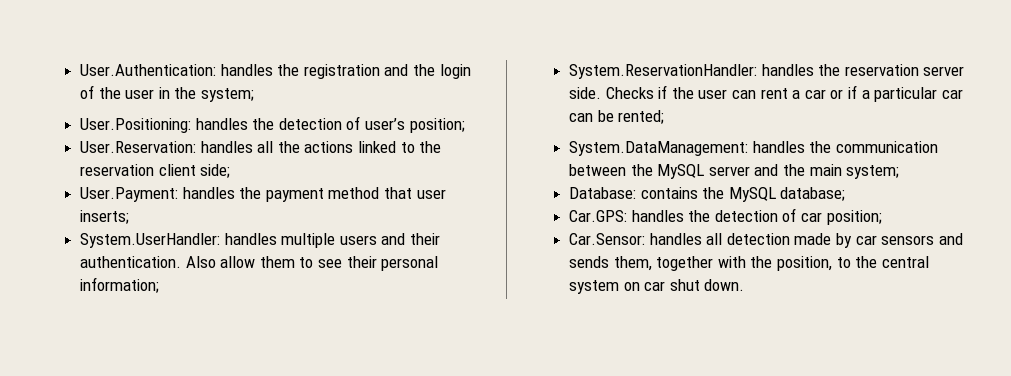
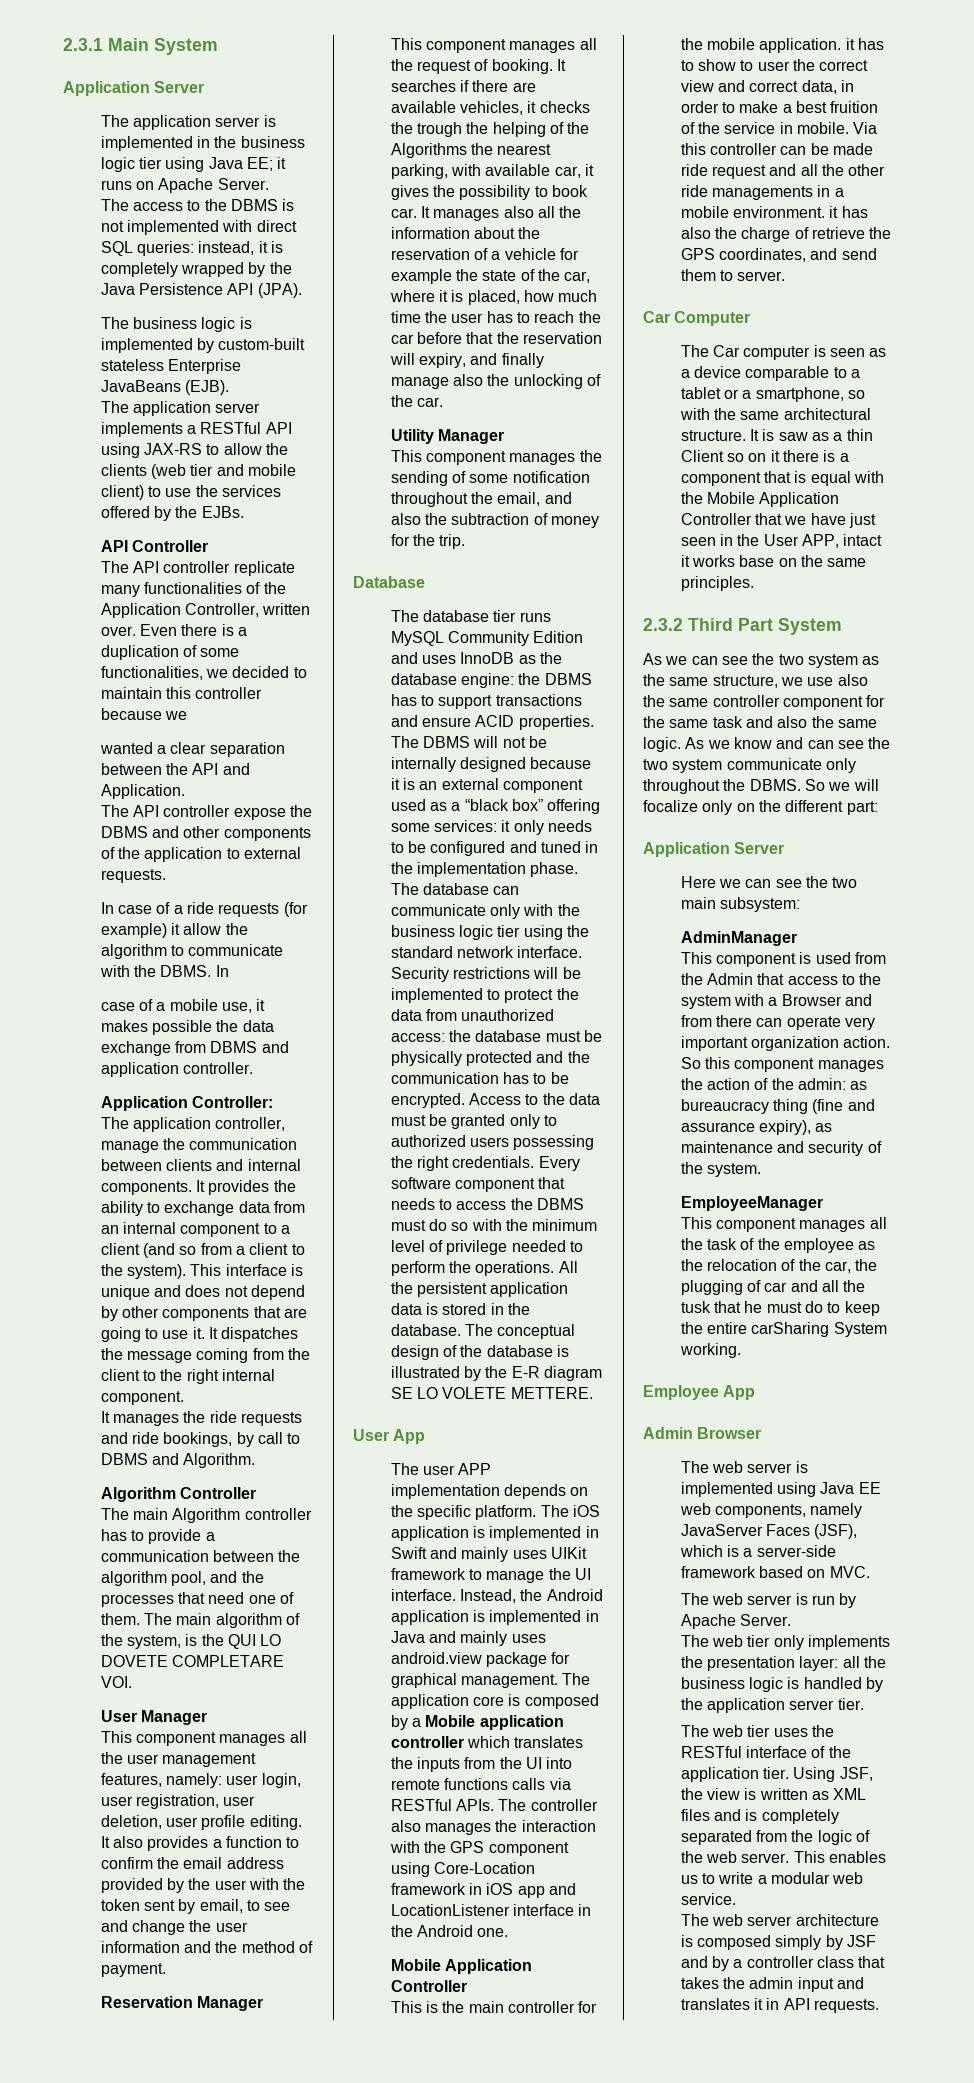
[80,64,471,79] [80,85,255,102] [80,116,465,133] [80,141,442,153] [80,164,231,178] [80,187,446,202] [80,210,130,224] [80,233,441,248] [80,256,439,271] [80,277,160,293] [569,64,965,79] [569,85,963,102] [569,110,665,124] [569,141,938,156] [569,164,900,179] [569,187,846,202] [569,208,882,225] [569,233,963,248] [569,256,929,271] [569,279,745,294] User.Authentication: handles the registration and the login of the user in the system; // User.Positioning: handles the detection of user’s position; // User.Reservation: handles all the actions linked to the reservation client side; // User.Payment: handles the payment method that user inserts; // System.UserHandler: handles multiple users and their authentication. Also allow them to see their personal information; // System.ReservationHandler: handles the reservation server side. Checks if the user can rent a car or if a particular car can be rented; // System.DataManagement: handles the communication between the MySQL server and the main system; // Database: contains the MySQL database; // Car.GPS: handles the detection of car position; // Car.Sensor: handles all detection made by car sensors and sends them, together with the position, to the central system on car shut down. -> [63,38,218,55] [63,81,205,96] [100,115,276,130] [100,136,305,151] [100,157,287,172] [100,178,269,193] [100,199,295,211] [100,220,297,235] [100,241,283,256] [100,262,292,277] [100,283,302,298] [100,317,252,332] [100,338,306,353] [100,359,241,374] [100,380,229,395] [100,401,261,416] [100,422,292,437] [100,443,288,458] [100,464,296,479] [100,485,281,500] [100,506,244,521] [100,540,208,552] [100,561,295,576] [100,582,286,597] [100,603,311,618] [100,624,247,636] [100,645,240,660] [100,666,307,680] [100,687,263,699] [100,708,187,720] [99,742,285,757] [100,763,250,775] [100,784,185,799] [100,805,312,820] [100,826,311,841] [100,847,301,862] [100,869,166,883] [100,902,308,917] [100,923,248,938] [100,944,284,959] [99,965,229,977] [100,999,266,1013] [100,1020,274,1035] [100,1041,289,1056] [100,1062,253,1077] [100,1096,273,1111] [100,1117,286,1132] [100,1138,298,1153] [100,1159,301,1171] [100,1180,296,1195] [100,1201,305,1216] [100,1222,290,1237] [100,1243,305,1258] [100,1264,303,1279] [100,1285,305,1300] [100,1306,307,1321] [100,1327,299,1342] [100,1348,310,1363] [100,1369,275,1384] [100,1391,184,1405] [100,1411,302,1426] [100,1432,301,1447] [100,1453,256,1468] [100,1487,256,1502] [100,1508,312,1523] [100,1529,215,1544] [100,1550,301,1562] [100,1571,264,1586] [100,1592,294,1607] [100,1613,300,1628] [100,1634,282,1649] [100,1655,284,1667] [100,1676,132,1688] [100,1710,207,1725] [100,1731,307,1746] [100,1752,257,1767] [100,1773,301,1788] [100,1794,256,1809] [100,1815,302,1830] [100,1836,300,1851] [100,1857,284,1869] [100,1878,306,1893] [100,1899,291,1914] [100,1920,248,1935] [100,1941,313,1953] [100,1963,166,1977] [100,1996,263,2011] [390,38,597,53] [390,59,566,74] [390,80,536,92] [390,101,590,115] [390,122,590,137] [390,143,552,158] [390,164,594,179] [390,185,588,200] [390,206,582,221] [390,227,541,239] [390,248,579,260] [390,269,591,284] [389,290,598,305] [390,311,601,323] [390,332,602,344] [389,353,544,368] [390,374,601,389] [390,395,443,407] [390,429,504,444] [390,450,602,465] [390,471,590,486] [390,492,572,507] [390,513,599,528] [390,534,466,549] [353,576,425,588] [390,610,551,622] [390,631,584,646] [390,652,562,664] [390,673,592,688] [390,694,582,709] [390,715,594,730] [390,736,547,748] [390,757,592,772] [390,778,583,793] [390,799,601,814] [390,820,592,835] [390,841,599,856] [390,862,579,877] [390,883,520,895] [390,904,580,919] [390,925,589,940] [390,946,583,958] [390,967,581,982] [390,988,579,1003] [390,1009,555,1021] [390,1030,602,1042] [390,1051,590,1066] [390,1072,569,1084] [390,1093,600,1108] [390,1114,557,1129] [390,1135,595,1150] [390,1156,580,1171] [390,1177,566,1192] [390,1198,584,1210] [390,1219,598,1231] [390,1240,583,1255] [390,1261,578,1276] [390,1282,569,1297] [390,1303,530,1315] [390,1324,576,1339] [390,1345,569,1360] [390,1366,602,1381] [390,1387,593,1399] [353,1429,426,1444] [390,1463,492,1475] [390,1484,589,1499] [390,1505,600,1520] [390,1526,599,1541] [390,1547,587,1562] [390,1568,591,1583] [390,1589,603,1603] [390,1610,599,1625] [390,1631,546,1646] [390,1652,571,1667] [390,1673,591,1688] [390,1694,599,1709] [390,1715,564,1730] [390,1736,584,1748] [390,1757,573,1772] [390,1778,571,1790] [390,1799,598,1811] [390,1820,596,1835] [389,1841,569,1856] [390,1862,535,1877] [390,1883,576,1898] [390,1904,592,1916] [390,1925,509,1937] [390,1959,532,1974] [390,1980,467,1992] [390,2001,598,2013] [680,38,884,53] [680,59,869,71] [680,80,854,94] [680,101,879,113] [680,122,878,134] [680,143,873,155] [680,164,886,179] [680,185,844,200] [680,206,868,218] [680,227,892,242] [680,248,877,262] [680,269,786,281] [643,311,751,326] [680,345,887,360] [680,366,860,381] [680,387,865,402] [679,408,871,420] [680,429,873,441] [680,450,849,462] [680,471,884,486] [680,492,840,507] [680,513,876,528] [680,534,883,548] [680,555,867,567] [680,576,754,591] [643,618,842,635] [643,653,880,668] [643,674,868,688] [643,695,886,710] [643,716,877,728] [643,737,891,752] [643,758,856,773] [643,779,879,794] [643,800,878,815] [643,842,785,857] [680,876,858,888] [680,897,800,912] [680,931,797,946] [680,952,886,967] [680,973,882,985] [680,994,872,1009] [680,1015,875,1030] [680,1036,891,1051] [680,1057,884,1072] [680,1078,868,1090] [680,1099,875,1114] [680,1120,833,1135] [680,1141,882,1156] [680,1162,761,1177] [680,1196,823,1211] [680,1217,887,1232] [680,1238,876,1253] [680,1259,878,1273] [680,1280,866,1295] [680,1301,880,1316] [680,1322,887,1337] [679,1343,741,1358] [643,1385,756,1400] [643,1427,762,1439] [680,1461,808,1473] [680,1482,881,1497] [679,1503,863,1518] [680,1524,858,1539] [679,1545,836,1557] [680,1566,870,1578] [680,1593,857,1608] [680,1614,791,1629] [680,1635,890,1650] [680,1656,886,1671] [680,1677,883,1692] [680,1698,864,1713] [680,1725,834,1737] [680,1746,851,1758] [680,1767,873,1782] [680,1788,867,1800] [680,1809,839,1824] [680,1830,870,1845] [680,1851,886,1863] [680,1872,864,1884] [680,1893,736,1905] [680,1914,879,1926] [680,1935,876,1950] [680,1956,886,1971] [680,1977,864,1992] [680,1998,879,2013] 2.3.1 Main System // Application Server // The application server is implemented in the business logic tier using Java EE; it runs on Apache Server. // The access to the DBMS is not implemented with direct SQL queries: instead, it is completely wrapped by the Java Persistence API (JPA). // The business logic is implemented by custom-built stateless Enterprise JavaBeans (EJB). // The application server implements a RESTful API using JAX-RS to allow the clients (web tier and mobile client) to use the services offered by the EJBs. // API Controller // The API controller replicate many functionalities of the Application Controller, written over. Even there is a duplication of some functionalities, we decided to maintain this controller because we // wanted a clear separation between the API and Application. // The API controller expose the DBMS and other components of the application to external requests. // In case of a ride requests (for example) it allow the algorithm to communicate with the DBMS. In // case of a mobile use, it makes possible the data exchange from DBMS and application controller. // Application Controller: // The application controller, manage the communication between clients and internal components. It provides the ability to exchange data from an internal component to a client (and so from a client to the system). This interface is unique and does not depend by other components that are going to use it. It dispatches the message coming from the client to the right internal component. // It manages the ride requests and ride bookings, by call to DBMS and Algorithm. // Algorithm Controller // The main Algorithm controller has to provide a communication between the algorithm pool, and the processes that need one of them. The main algorithm of the system, is the QUI LO DOVETE COMPLETARE VOI. // User Manager // This component manages all the user management features, namely: user login, user registration, user deletion, user profile editing. It also provides a function to confirm the email address provided by the user with the token sent by email, to see and change the user information and the method of payment. // Reservation Manager // This component manages all the request of booking. It searches if there are available vehicles, it checks the trough the helping of the Algorithms the nearest parking, with available car, it gives the possibility to book car. It manages also all the information about the reservation of a vehicle for example the state of the car, where it is placed, how much time the user has to reach the car before that the reservation will expiry, and finally manage also the unlocking of the car. // Utility Manager // This component manages the sending of some notification throughout the email, and also the subtraction of money for the trip. // Database // The database tier runs MySQL Community Edition and uses InnoDB as the database engine: the DBMS has to support transactions and ensure ACID properties. The DBMS will not be internally designed because it is an external component used as a “black box” offering some services: it only needs to be configured and tuned in the implementation phase. The database can communicate only with the business logic tier using the standard network interface. Security restrictions will be implemented to protect the data from unauthorized access: the database must be physically protected and the communication has to be encrypted. Access to the data must be granted only to authorized users possessing the right credentials. Every software component that needs to access the DBMS must do so with the minimum level of privilege needed to perform the operations. All the persistent application data is stored in the database. The conceptual design of the database is illustrated by the E-R diagram SE LO VOLETE METTERE. // User App // The user APP implementation depends on the specific platform. The iOS application is implemented in Swift and mainly uses UIKit framework to manage the UI interface. Instead, the Android application is implemented in Java and mainly uses android.view package for graphical management. The application core is composed by a Mobile application controller which translates the inputs from the UI into remote functions calls via RESTful APIs. The controller also manages the interaction with the GPS component using Core-Location framework in iOS app and LocationListener interface in the Android one. // Mobile Application Controller // This is the main controller for the mobile application. it has to show to user the correct view and correct data, in order to make a best fruition of the service in mobile. Via this controller can be made ride request and all the other ride managements in a mobile environment. it has also the charge of retrieve the GPS coordinates, and send them to server. // Car Computer // The Car computer is seen as a device comparable to a tablet or a smartphone, so with the same architectural structure. It is saw as a thin Client so on it there is a component that is equal with the Mobile Application Controller that we have just seen in the User APP, intact it works base on the same principles. // 2.3.2 Third Part System // As we can see the two system as the same structure, we use also the same controller component for the same task and also the same logic. As we know and can see the two system communicate only throughout the DBMS. So we will focalize only on the different part: // Application Server // Here we can see the two main subsystem: // AdminManager // This component is used from the Admin that access to the system with a Browser and from there can operate very important organization action. So this component manages the action of the admin: as bureaucracy thing (fine and assurance expiry), as maintenance and security of the system. // EmployeeManager // This component manages all the task of the employee as the relocation of the car, the plugging of car and all the tusk that he must do to keep the entire carSharing System working. // Employee App // Admin Browser // The web server is implemented using Java EE web components, namely JavaServer Faces (JSF), which is a server-side framework based on MVC. // The web server is run by Apache Server. // The web tier only implements the presentation layer: all the business logic is handled by the application server tier. // The web tier uses the RESTful interface of the application tier. Using JSF, the view is written as XML files and is completely separated from the logic of the web server. This enables us to write a modular web service. // The web server architecture is composed simply by JSF and by a controller class that takes the admin input and translates it in API requests.

